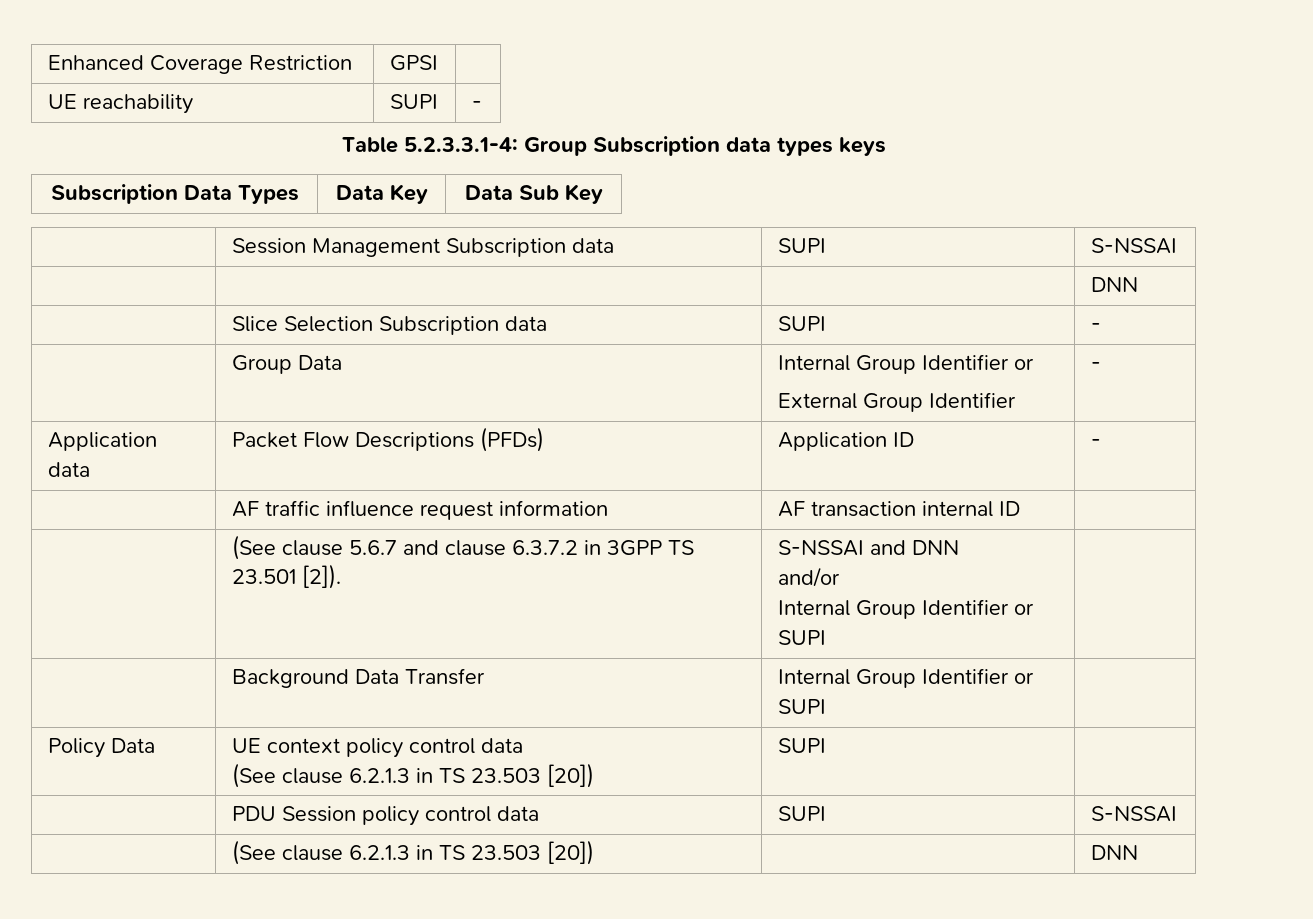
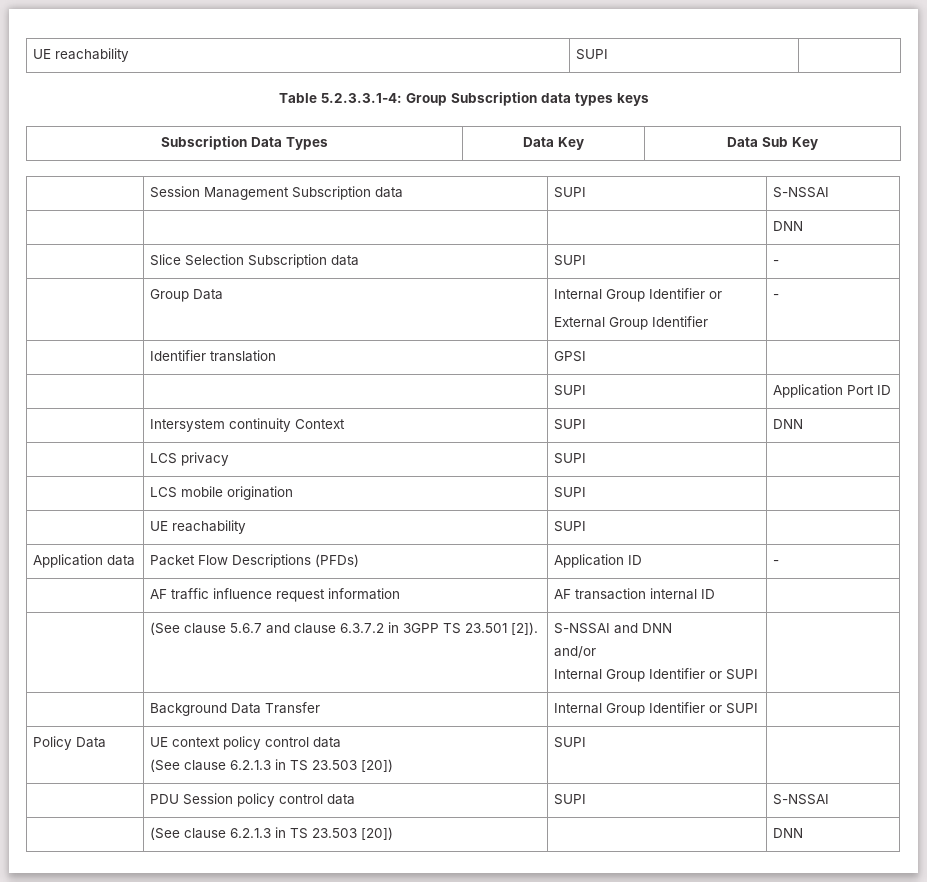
[47,55,352,74] [389,55,438,71] [47,94,193,114] [389,94,438,109] [471,101,482,109] Enhanced Coverage Restriction | GPSI | // UE reachability | SUPI | - -> [33,48,130,62] [576,49,609,60] UE reachability | SUPI |
(1101, 366) none -> [150,350,277,362] [554,351,587,362] [554,385,587,396] [773,384,892,398] [150,418,346,432] [554,419,587,430] [773,419,804,429] [150,452,230,466] [554,453,587,464] [150,486,294,500] [554,487,587,498] [150,520,247,534] [554,521,587,532] // | Identifier translation | GPSI | // | | SUPI | Application Port ID // | Intersystem continuity Context | SUPI | DNN // | LCS privacy | SUPI | // | LCS mobile origination | SUPI | // | UE reachability | SUPI |

